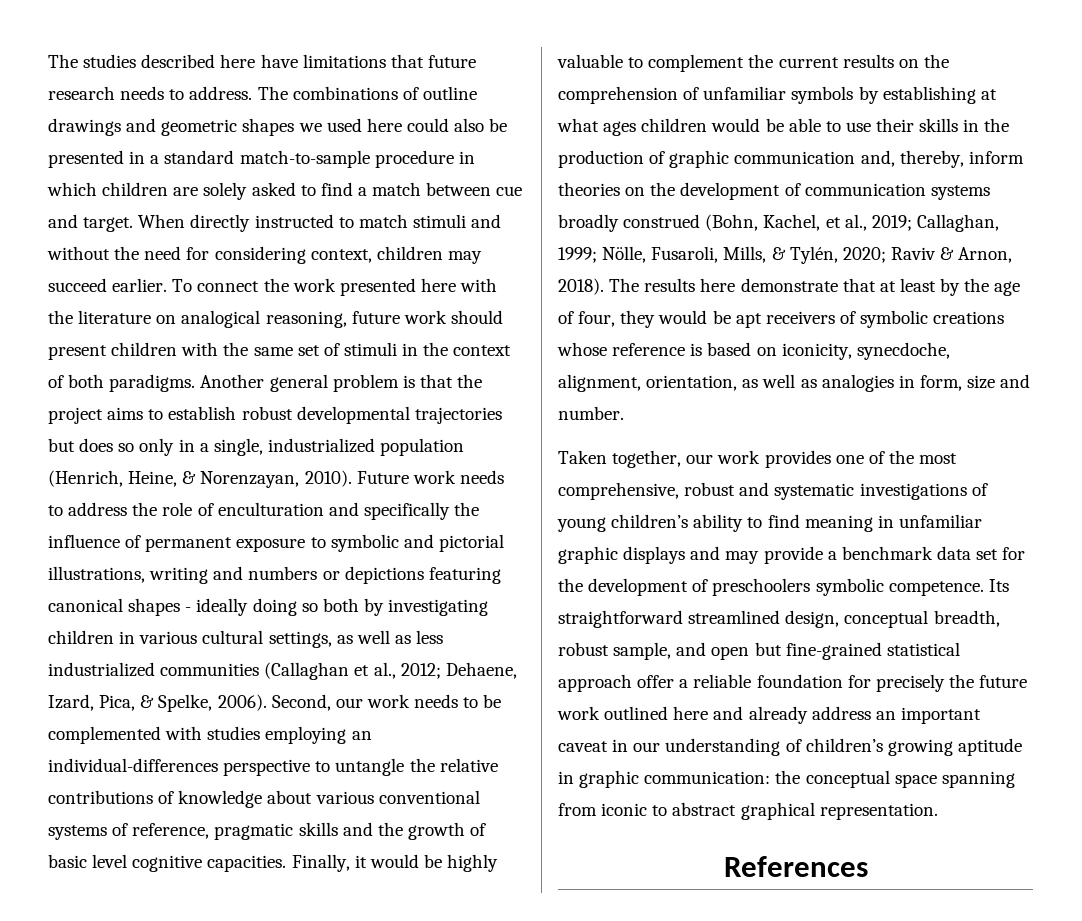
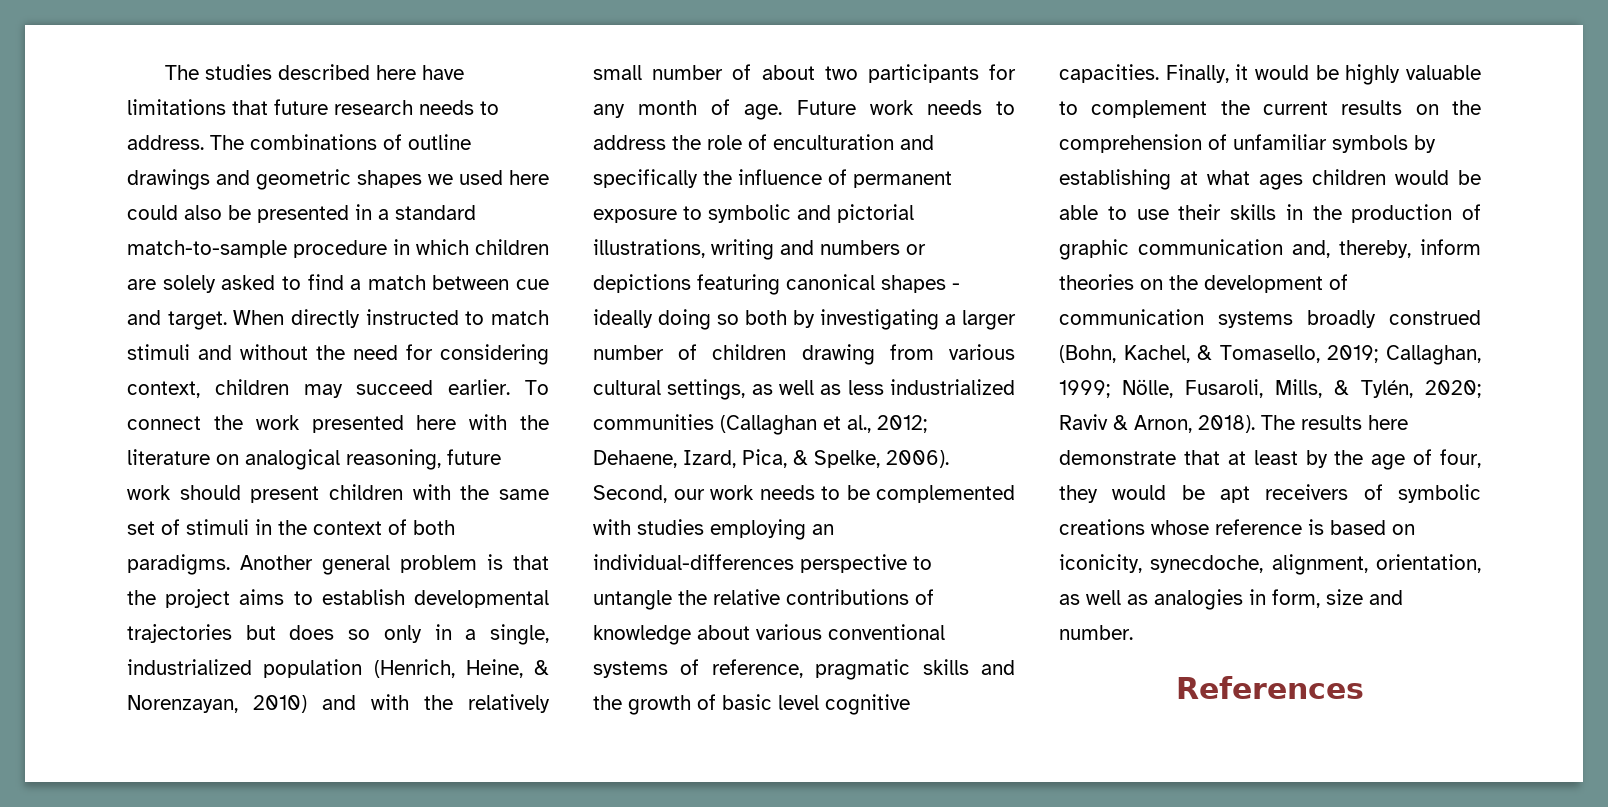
[241,406,293,420] robust -> (405, 597) none
[304,470,352,487] 2010). -> [253,694,550,713] [593,64,1016,83] [593,99,783,120] 2010) and with the relatively small number of about two participants for any month of age.
[48,630,136,644] children in -> [945,310,1016,330] [593,344,934,365] a larger number of children drawing from
[825,214,867,231] et al., -> [1197,345,1320,363] & Tomasello,
[558,450,958,468] [558,482,988,500] [557,514,982,532] [558,546,1026,564] [558,578,1009,596] [558,610,1000,628] [558,642,960,660] [558,674,1028,692] [557,706,981,724] [558,738,1022,756] [558,770,1015,788] [558,802,938,820] // Taken together, our work provides one of the most comprehensive, robust and systematic investigations of young children’s ability to find meaning in unfamiliar graphic displays and may provide a benchmark data set for the development of preschoolers symbolic competence. Its straightforward streamlined design, conceptual breadth, robust sample, and open but fine-grained statistical approach offer a reliable foundation for precisely the future work outlined here and already address an important caveat in our understanding of children’s growing aptitude in graphic communication: the conceptual space spanning from iconic to abstract graphical representation. -> (1133, 632) none

